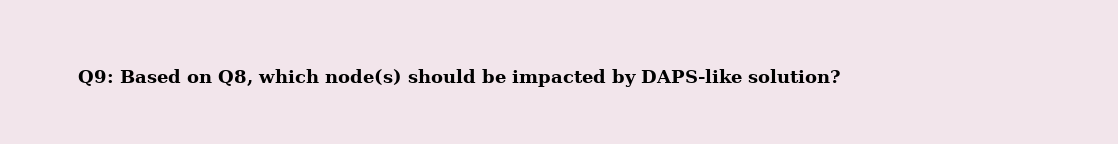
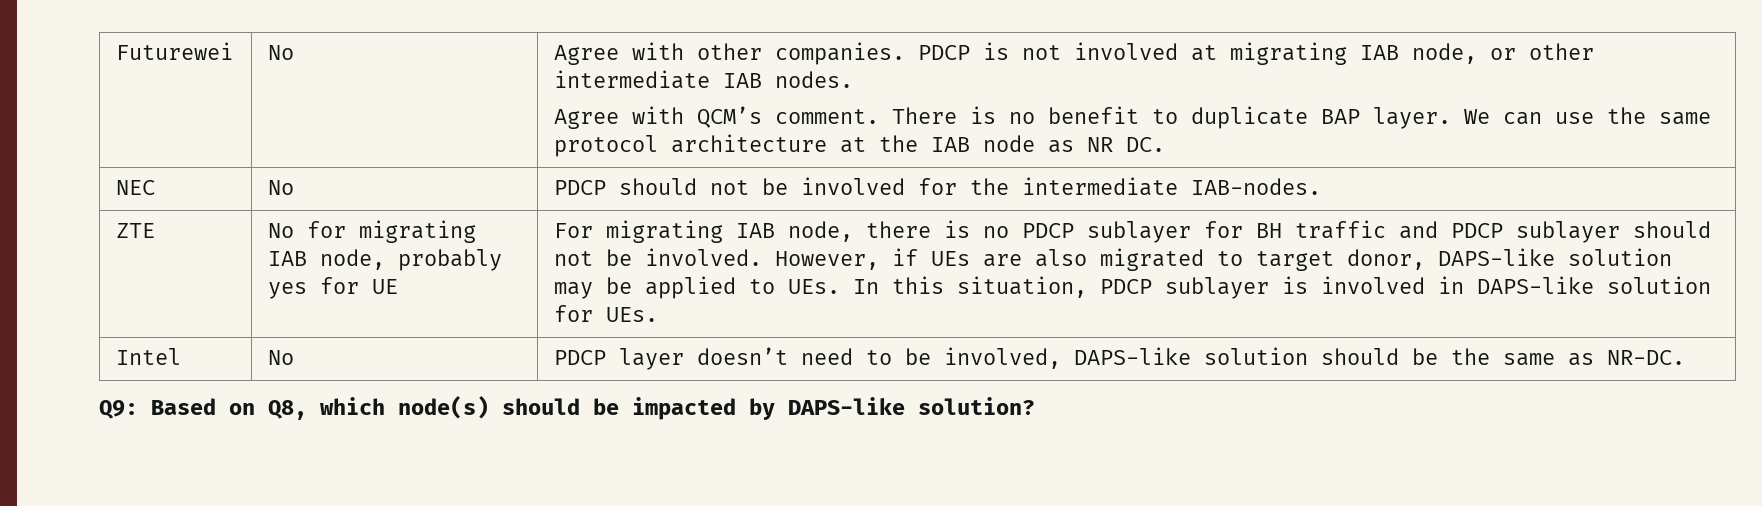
(78, 78) none -> [116,42,234,60] [268,45,295,60] [554,42,1595,65] [554,70,854,89] [554,106,1712,129] [554,134,1166,157] [116,180,156,195] [268,180,295,195] [554,177,1322,196] [116,223,156,238] [268,220,477,243] [268,249,503,271] [268,277,399,299] [554,220,1712,243] [554,248,1673,271] [554,276,1712,299] [554,305,659,322] [116,348,182,365] [268,350,295,365] [554,347,1686,370] Futurewei | No | Agree with other companies. PDCP is not involved at migrating IAB node, or other intermediate IAB nodes. // Agree with QCM’s comment. There is no benefit to duplicate BAP layer. We can use the same protocol architecture at the IAB node as NR DC. // NEC | No | PDCP should not be involved for the intermediate IAB-nodes. // ZTE | No for migrating IAB node, probably yes for UE | For migrating IAB node, there is no PDCP sublayer for BH traffic and PDCP sublayer should not be involved. However, if UEs are also migrated to target donor, DAPS-like solution may be applied to UEs. In this situation, PDCP sublayer is involved in DAPS-like solution for UEs. // Intel | No | PDCP layer doesn’t need to be involved, DAPS-like solution should be the same as NR-DC. //

